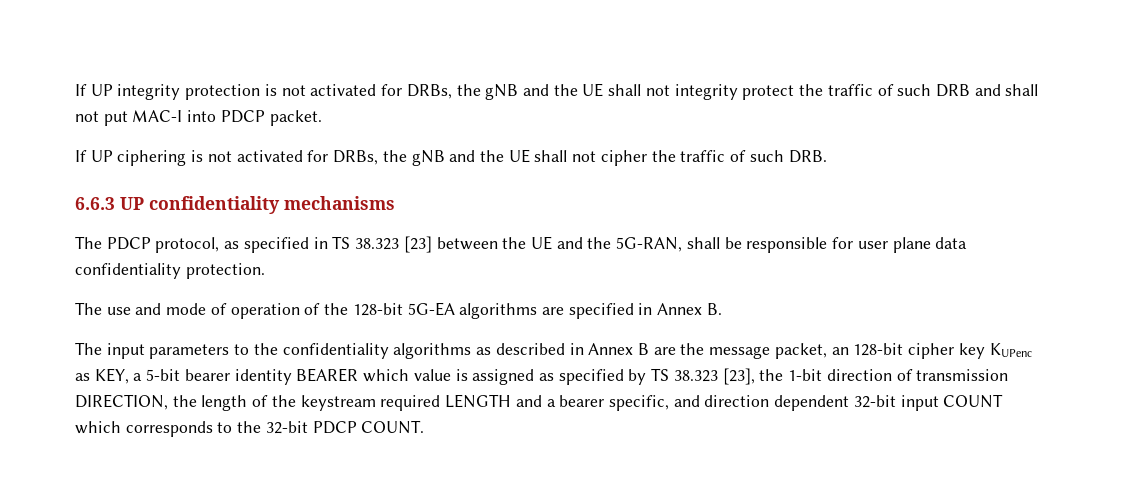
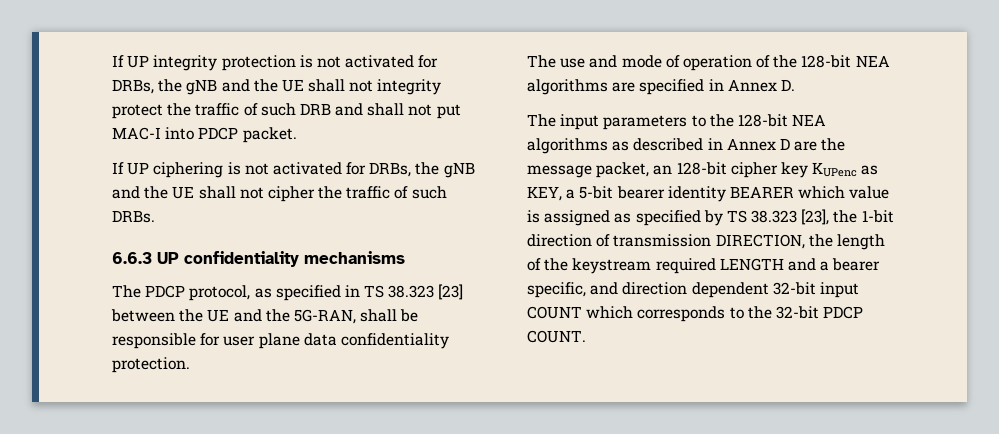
[788,150,827,163] DRB. -> [112,210,155,223] DRBs.
[407,302,455,316] 5G-EA -> [855,55,890,67] NEA
[706,303,722,315] B. -> [780,79,795,91] D.
[282,343,389,359] confidentiality -> [737,114,827,127] 128-bit NEA
[637,343,649,355] B -> [779,138,790,150] D

